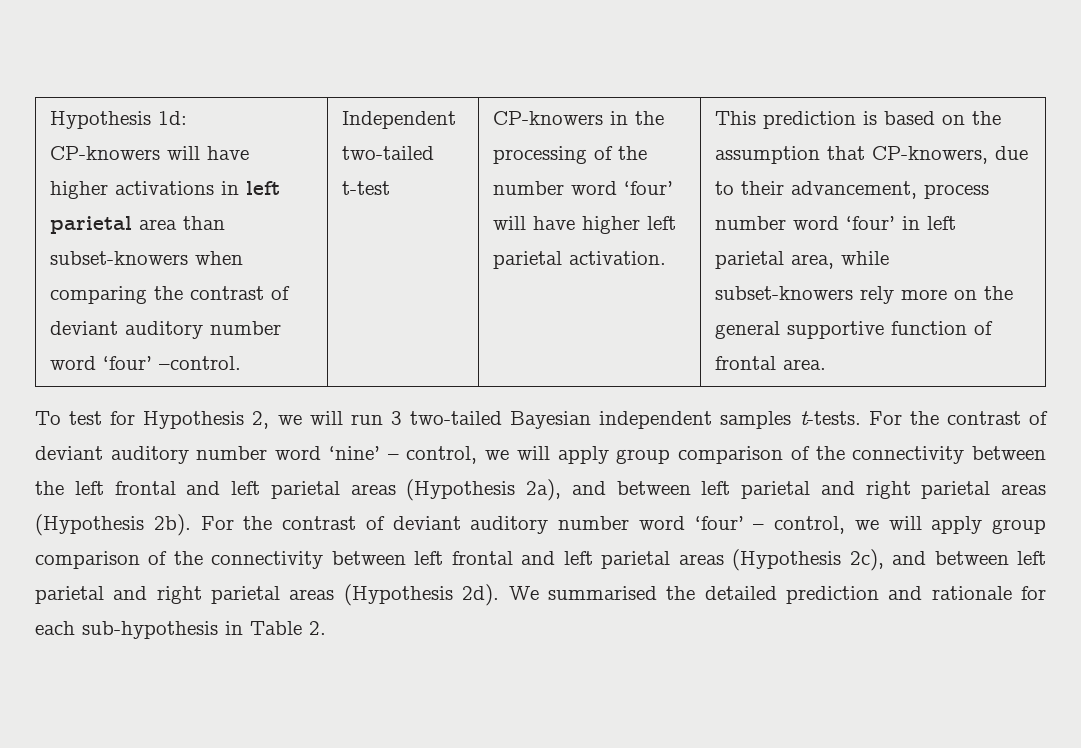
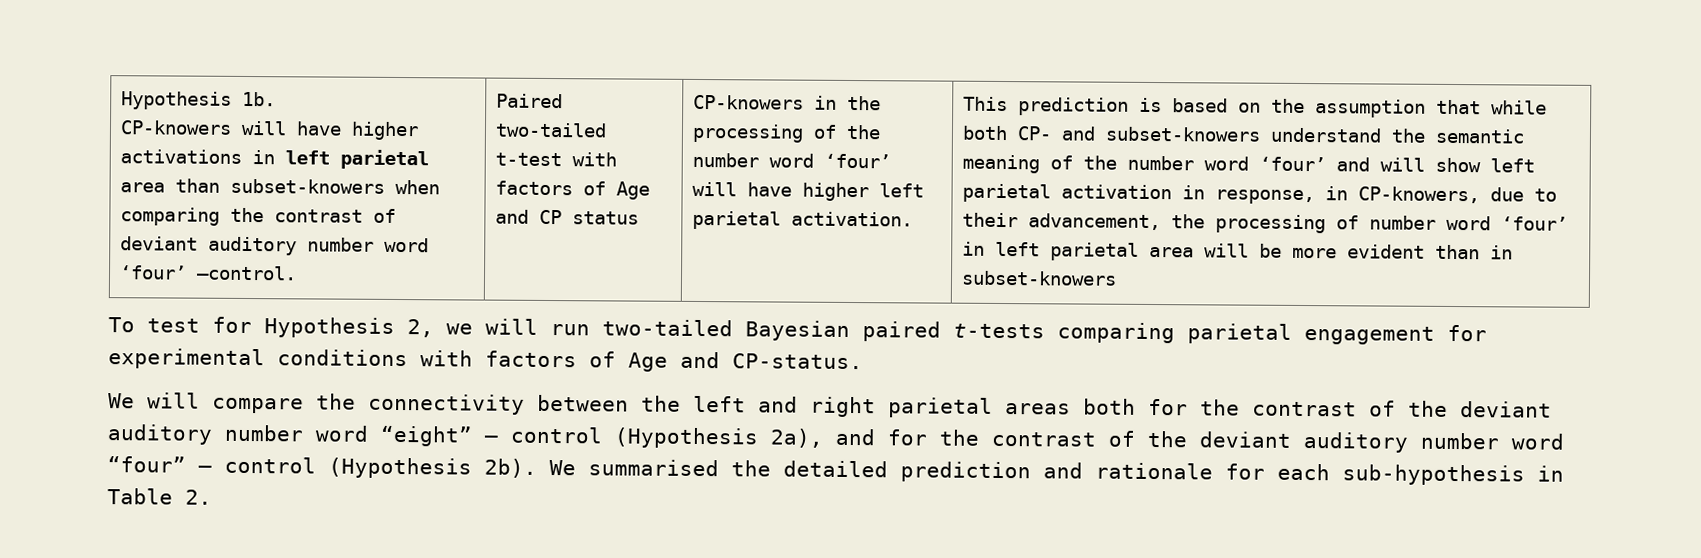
[50,111,188,129] Hypothesis 1d: -> [120,91,276,110] Hypothesis 1b.
[342,111,457,129] Independent -> [495,93,563,109] Paired
(391, 188) none -> [571,152,617,167] [494,180,650,200] [494,209,639,225] with factors of Age and CP status
(866, 153) none -> [1490,100,1547,115] [961,125,1525,144] [961,154,1535,174] [961,183,1348,205] while both CP- and subset-knowers understand the semantic meaning of the number word ‘four’ and will show left parietal activation in response, in
[924,184,990,199] process -> [1170,214,1359,234] the processing of
[791,251,890,269] [715,286,1014,304] [715,321,994,339] [715,356,827,370] area, while subset-knowers rely more on the general supportive function of frontal area. -> [1148,243,1513,260] [960,270,1117,286] area will be more evident than in subset-knowers
[390,411,402,425] 3 -> (590, 330) none
[599,411,1048,429] [35,446,810,464] independent samples t-tests. For the contrast of deviant auditory number word ‘nine’ – control, we will apply group comparison of -> [862,321,1487,345] [108,348,863,372] [108,392,304,414] paired t-tests comparing parietal engagement for experimental conditions with factors of Age and CP-status. // We will compare
[114,479,1046,501] [35,514,1046,536] [35,549,1046,571] [35,584,500,606] frontal and left parietal areas (Hypothesis 2a), and between left parietal and right parietal areas (Hypothesis 2b). For the contrast of deviant auditory number word ‘four’ – control, we will apply group comparison of the connectivity between left frontal and left parietal areas (Hypothesis 2c), and between left parietal and right parietal areas (Hypothesis 2d). -> [758,396,1552,418] [107,424,1564,453] [107,456,537,479] and right parietal areas both for the contrast of the deviant auditory number word “eight” – control (Hypothesis 2a), and for the contrast of the deviant auditory number word “four” – control (Hypothesis 2b).

